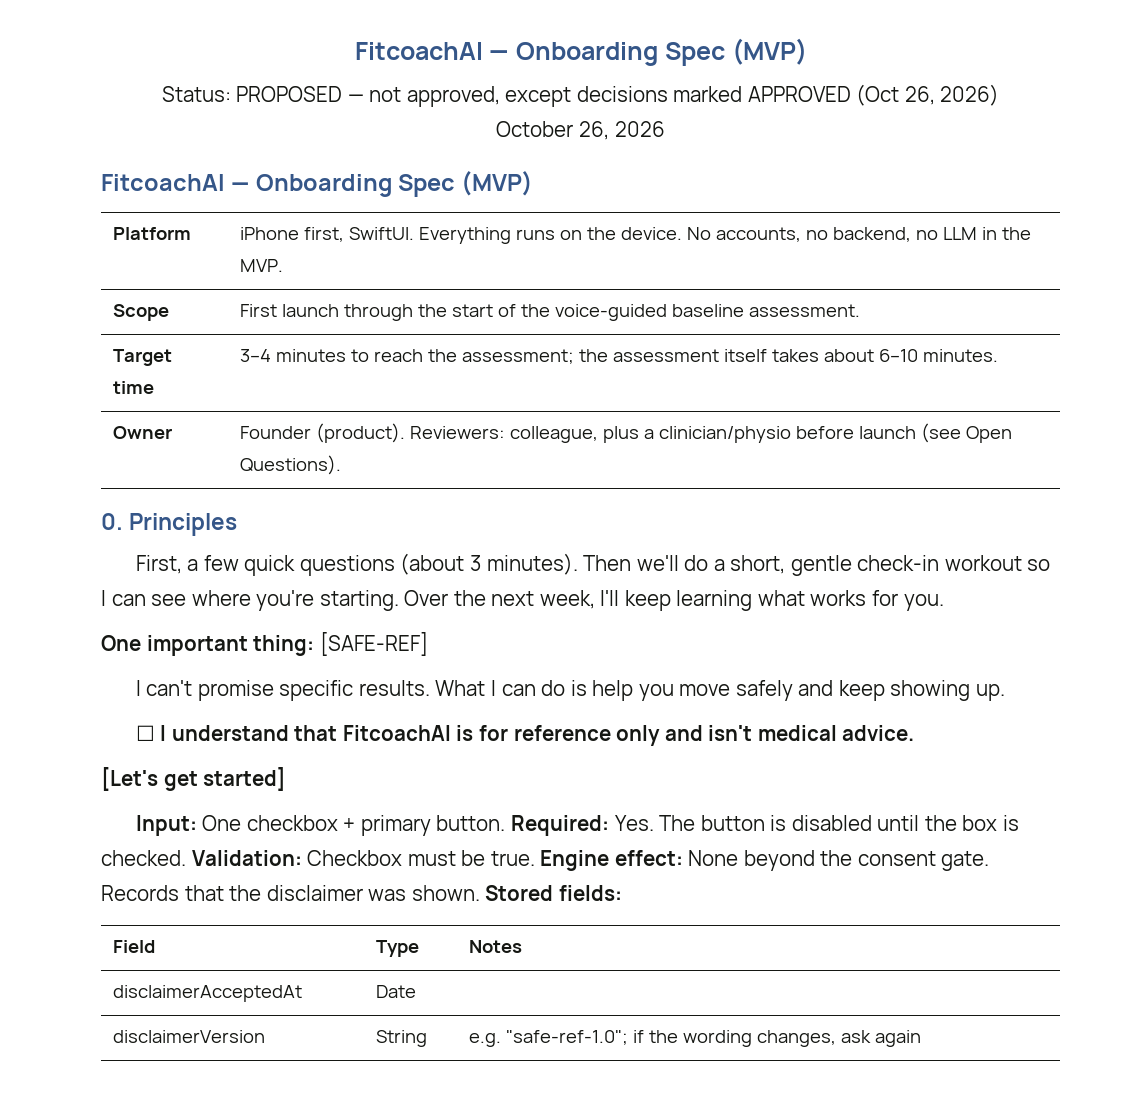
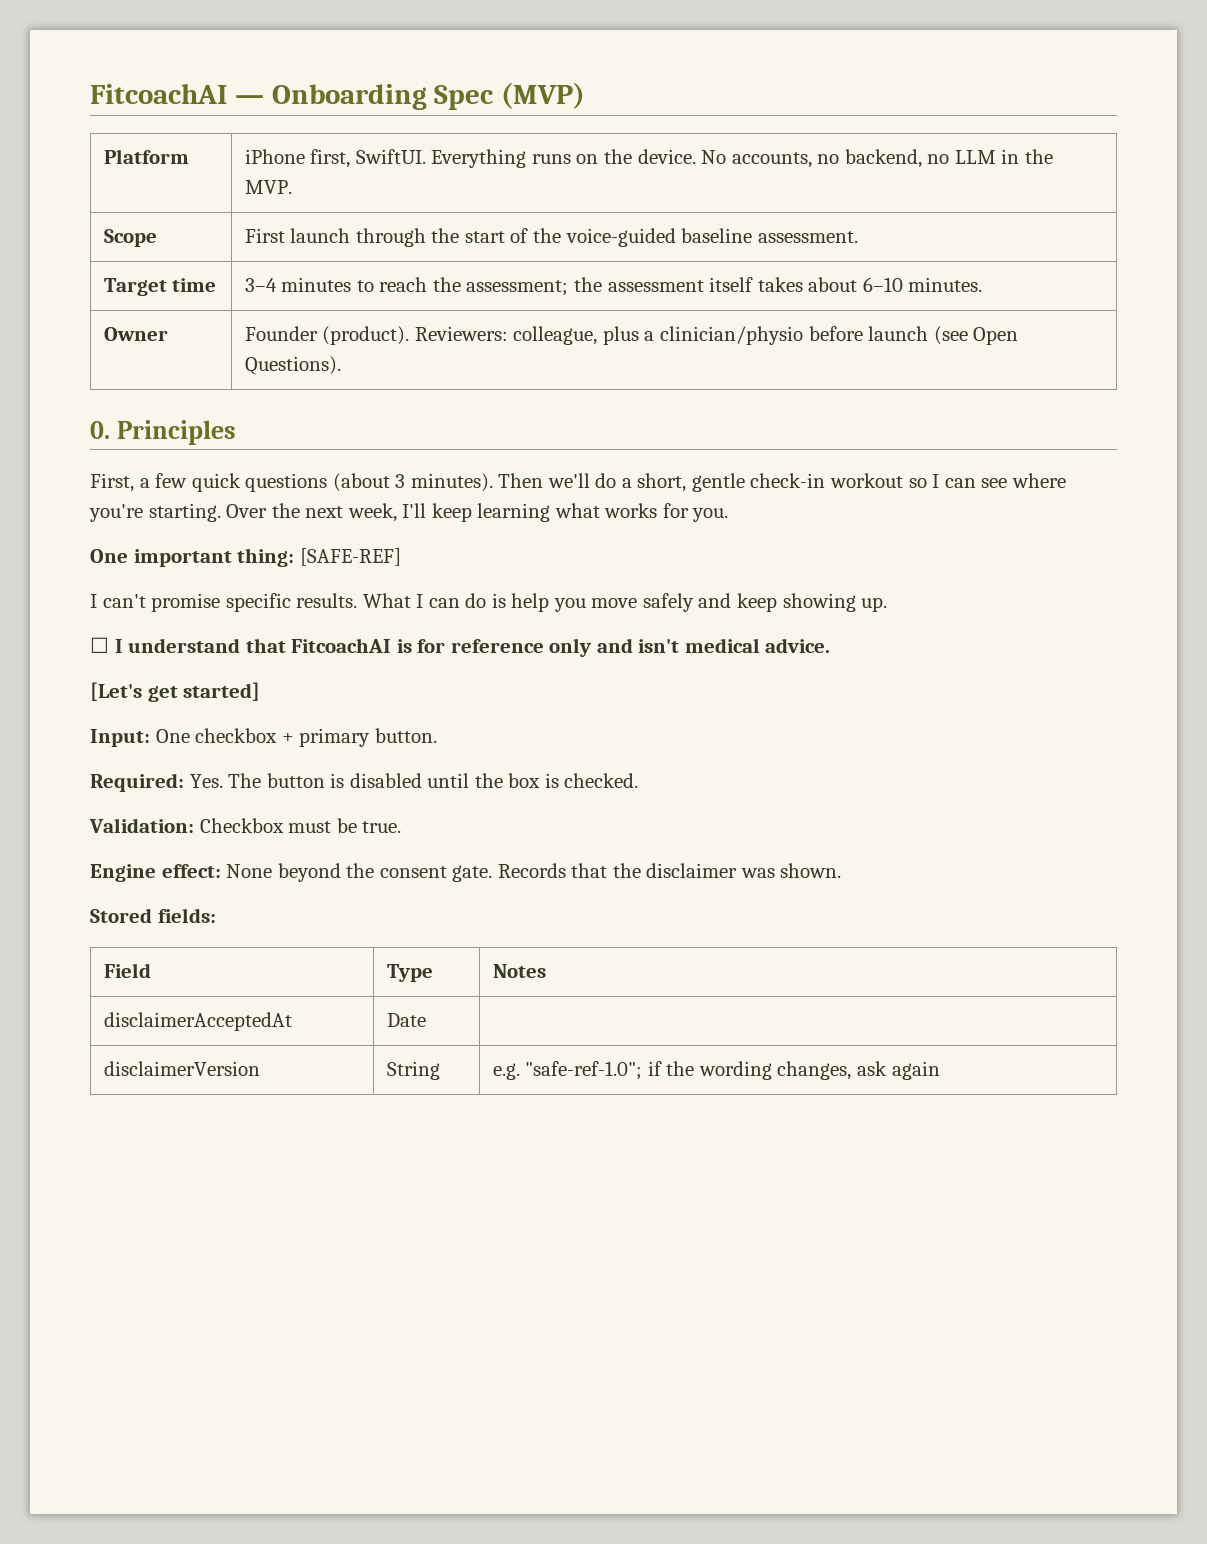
[354,38,807,66] [161,84,1000,107] [496,121,665,140] [101,171,534,197] FitcoachAI — Onboarding Spec (MVP) // Status: PROPOSED — not approved, except decisions marked APPROVED (Oct 26, 2026) // October 26, 2026 // FitcoachAI — Onboarding Spec (MVP) -> [90,82,586,110] FitcoachAI — Onboarding Spec (MVP)
(506, 823) none -> (437, 735) //
(186, 858) none -> (639, 780) //
(535, 858) none -> (402, 827) //
(480, 893) none -> (842, 870) //

